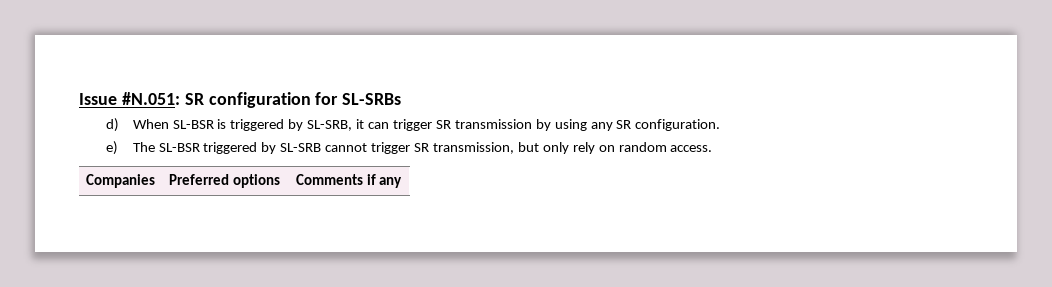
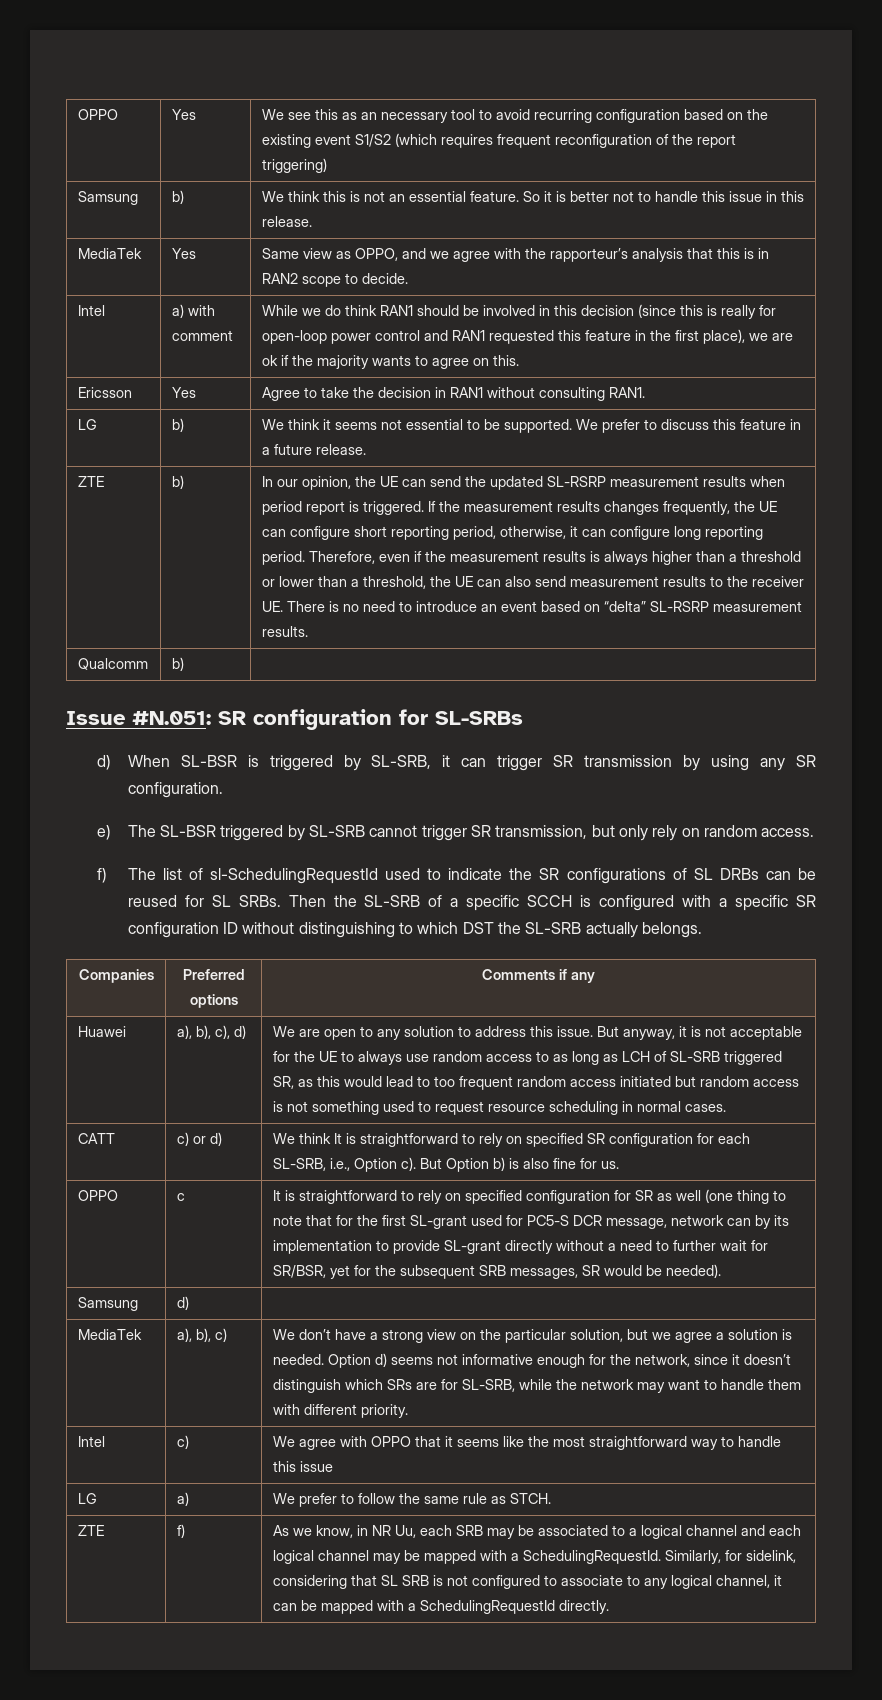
(79, 99) none -> [77,109,118,120] [171,109,196,120] [261,109,768,123] [261,133,736,148] [261,158,327,173] [77,191,138,205] [171,190,184,204] [261,191,804,202] [261,216,312,227] [77,248,142,259] [171,248,196,259] [261,248,769,262] [261,273,408,287] [77,305,105,316] [171,304,215,318] [171,330,233,341] [261,304,776,319] [261,329,793,344] [261,355,519,369] [77,387,132,398] [171,387,196,398] [261,387,645,401] [77,419,97,430] [171,418,184,432] [261,419,801,433] [261,444,366,455] [77,476,104,487] [171,475,184,489] [261,476,785,490] [261,501,777,515] [261,526,763,540] [261,551,801,565] [261,576,804,589] [261,601,802,612] [261,626,308,637] [77,658,148,670] [171,657,184,671] OPPO | Yes | We see this as an necessary tool to avoid recurring configuration based on the existing event S1/S2 (which requires frequent reconfiguration of the report triggering) // Samsung | b) | We think this is not an essential feature. So it is better not to handle this issue in this release. // MediaTek | Yes | Same view as OPPO, and we agree with the rapporteur’s analysis that this is in RAN2 scope to decide. // Intel | a) with comment | While we do think RAN1 should be involved in this decision (since this is really for open-loop power control and RAN1 requested this feature in the first place), we are ok if the majority wants to agree on this. // Ericsson | Yes | Agree to take the decision in RAN1 without consulting RAN1. // LG | b) | We think it seems not essential to be supported. We prefer to discuss this feature in a future release. // ZTE | b) | In our opinion, the UE can send the updated SL-RSRP measurement results when period report is triggered. If the measurement results changes frequently, the UE can configure short reporting period, otherwise, it can configure long reporting period. Therefore, even if the measurement results is always higher than a threshold or lower than a threshold, the UE can also send measurement results to the receiver UE. There is no need to introduce an event based on “delta” SL-RSRP measurement results. // Qualcomm | b) | //
(713, 148) none -> [96,868,816,884] [127,895,817,911] [127,922,702,938] // f) The list of sl-SchedulingRequestId used to indicate the SR configurations of SL DRBs can be reused for SL SRBs. Then the SL-SRB of a specific SCCH is configured with a specific SR configuration ID without distinguishing to which DST the SL-SRB actually belongs.
(403, 182) none -> [77,1026,126,1037] [176,1025,246,1039] [272,1026,802,1040] [272,1051,782,1065] [272,1076,799,1090] [272,1101,726,1115] [77,1133,115,1144] [176,1132,222,1146] [272,1133,750,1147] [272,1157,619,1172] [77,1190,118,1201] [176,1193,185,1201] [272,1189,786,1204] [272,1215,789,1229] [272,1240,768,1254] [272,1264,721,1279] [77,1297,138,1311] [176,1296,189,1310] [77,1329,142,1340] [176,1328,227,1342] [272,1329,792,1343] [272,1353,791,1368] [272,1379,801,1393] [272,1404,408,1418] [77,1436,105,1447] [176,1435,189,1449] [272,1436,781,1450] [272,1461,333,1472] [77,1493,97,1504] [176,1492,189,1506] [272,1493,551,1507] [77,1525,104,1536] [176,1524,185,1538] [272,1525,801,1539] [272,1550,796,1564] [272,1575,782,1589] [272,1600,609,1614] // Huawei | a), b), c), d) | We are open to any solution to address this issue. But anyway, it is not acceptable for the UE to always use random access to as long as LCH of SL-SRB triggered SR, as this would lead to too frequent random access initiated but random access is not something used to request resource scheduling in normal cases. // CATT | c) or d) | We think It is straightforward to rely on specified SR configuration for each SL-SRB, i.e., Option c). But Option b) is also fine for us. // OPPO | c | It is straightforward to rely on specified configuration for SR as well (one thing to note that for the first SL-grant used for PC5-S DCR message, network can by its implementation to provide SL-grant directly without a need to further wait for SR/BSR, yet for the subsequent SRB messages, SR would be needed). // Samsung | d) | // MediaTek | a), b), c) | We don’t have a strong view on the particular solution, but we agree a solution is needed. Option d) seems not informative enough for the network, since it doesn’t distinguish which SRs are for SL-SRB, while the network may want to handle them with different priority. // Intel | c) | We agree with OPPO that it seems like the most straightforward way to handle this issue // LG | a) | We prefer to follow the same rule as STCH. // ZTE | f) | As we know, in NR Uu, each SRB may be associated to a logical channel and each logical channel may be mapped with a SchedulingRequestId. Similarly, for sidelink, considering that SL SRB is not configured to associate to any logical channel, it can be mapped with a SchedulingRequestId directly.

